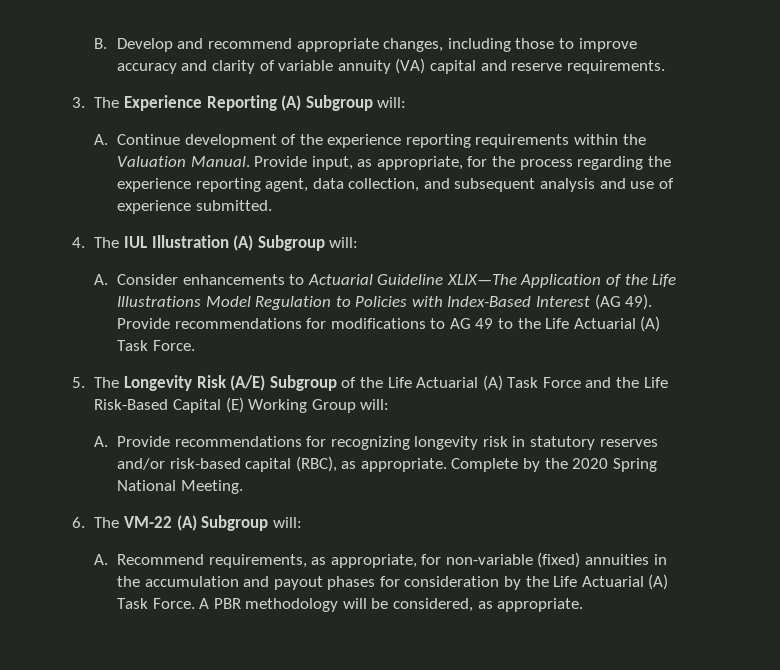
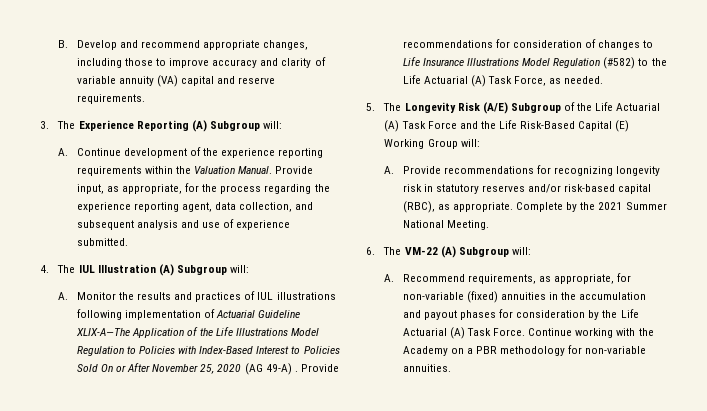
[116,274,305,285] Consider enhancements to -> [76,291,336,302] [76,309,216,320] Monitor the results and practices of IUL illustrations following implementation of
[446,274,517,285] XLIX—The -> [75,328,130,336] XLIX-A—The
[594,294,653,310] [116,318,494,329] (AG 49). Provide recommendations for modifications to AG 49 -> [291,346,340,354] [76,363,339,375] [402,39,654,50] [402,57,636,69] to Policies Sold On or After November 25, 2020 (AG 49-A) . Provide recommendations for consideration of changes to Life Insurance Illustrations Model Regulation (#582)
[152,340,195,351] Force. -> [514,76,604,86] Force, as needed.
[572,458,657,472] 2020 Spring -> [598,202,667,210] 2021 Summer
[199,598,584,612] A PBR methodology will be considered, as appropriate. -> [528,328,654,338] [402,345,647,356] [402,364,451,372] Continue working with the Academy on a PBR methodology for non-variable annuities.

